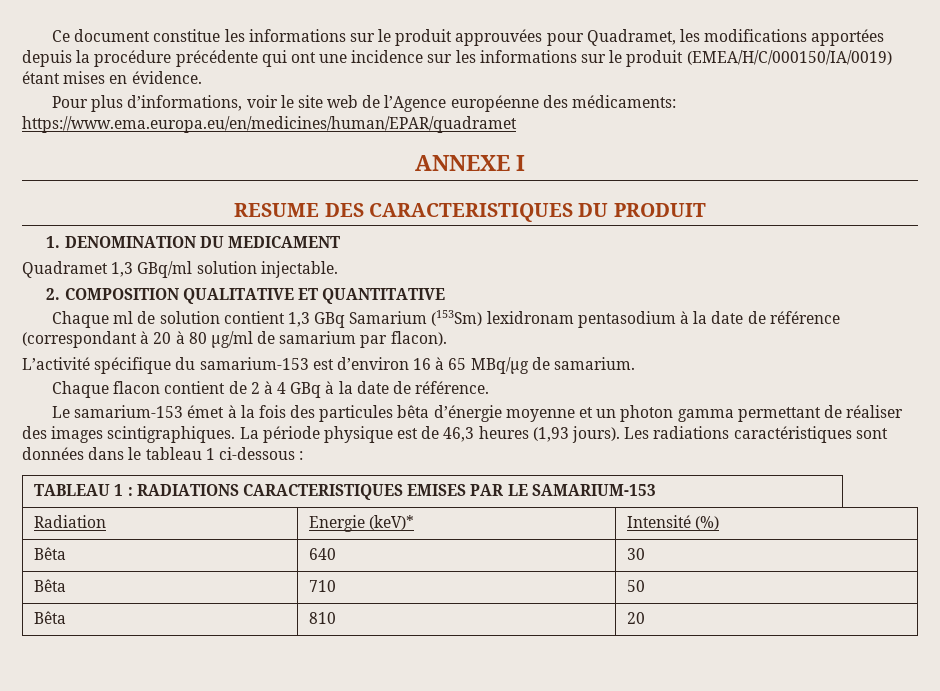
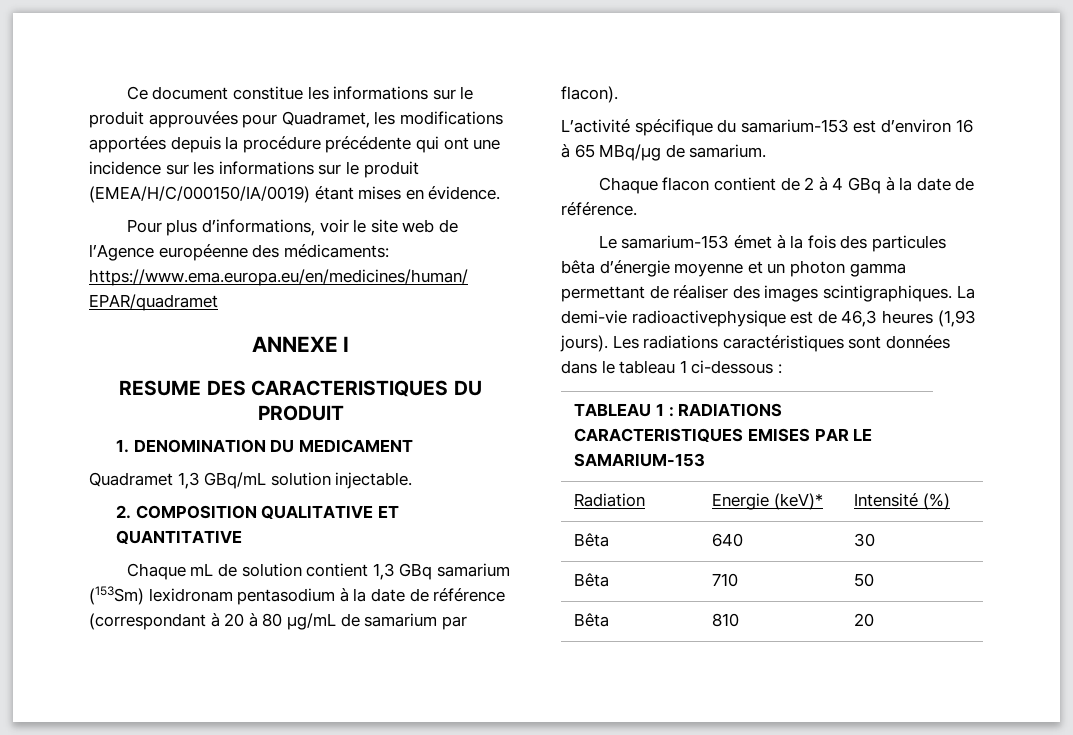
[137,261,193,278] GBq/ml -> [204,472,267,489] GBq/mL
[113,311,134,324] ml -> [190,563,214,576] mL
[349,311,428,324] Samarium -> [436,563,510,577] samarium
[210,331,253,348] µg/ml -> [286,613,336,630] µg/mL
[262,426,393,443] période physique -> [561,310,786,327] demi-vie radioactivephysique

